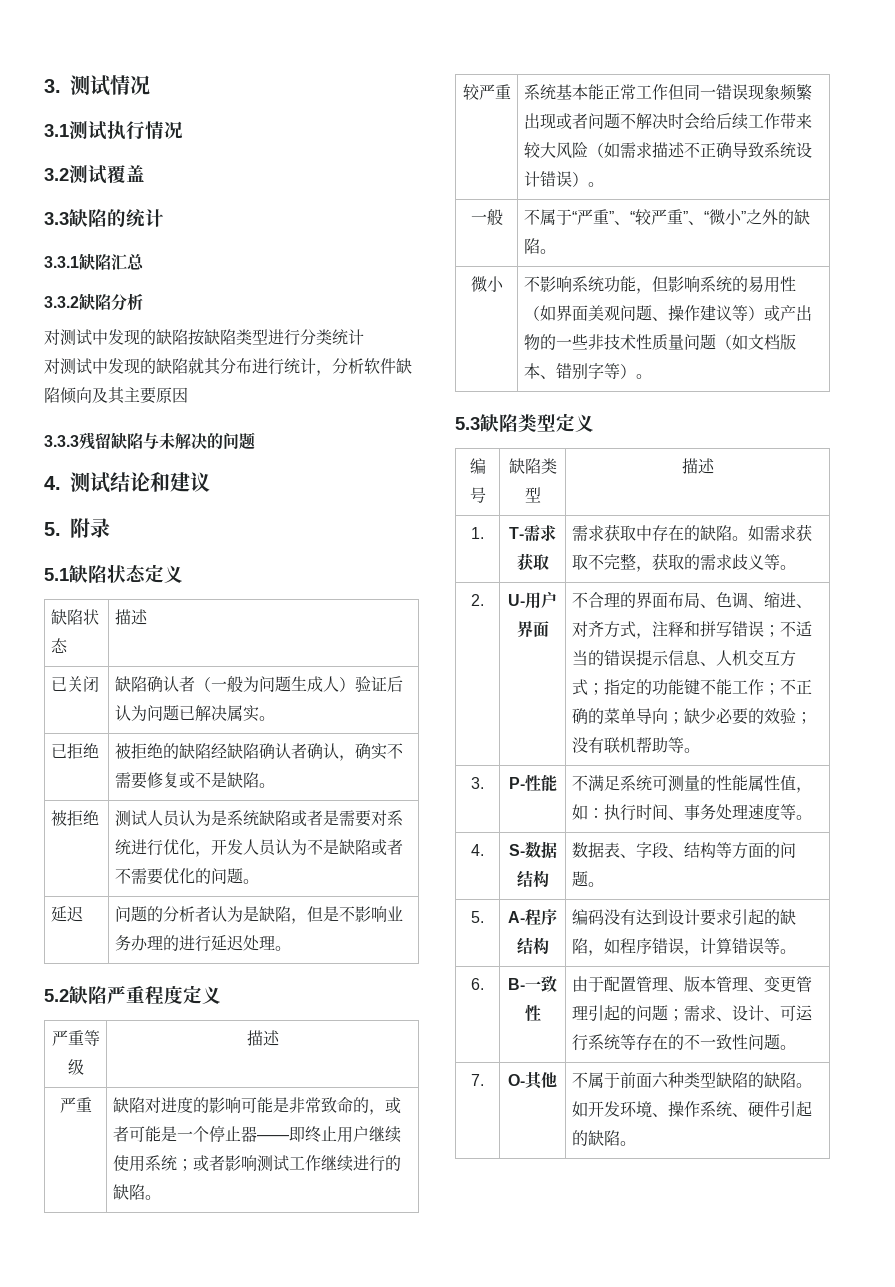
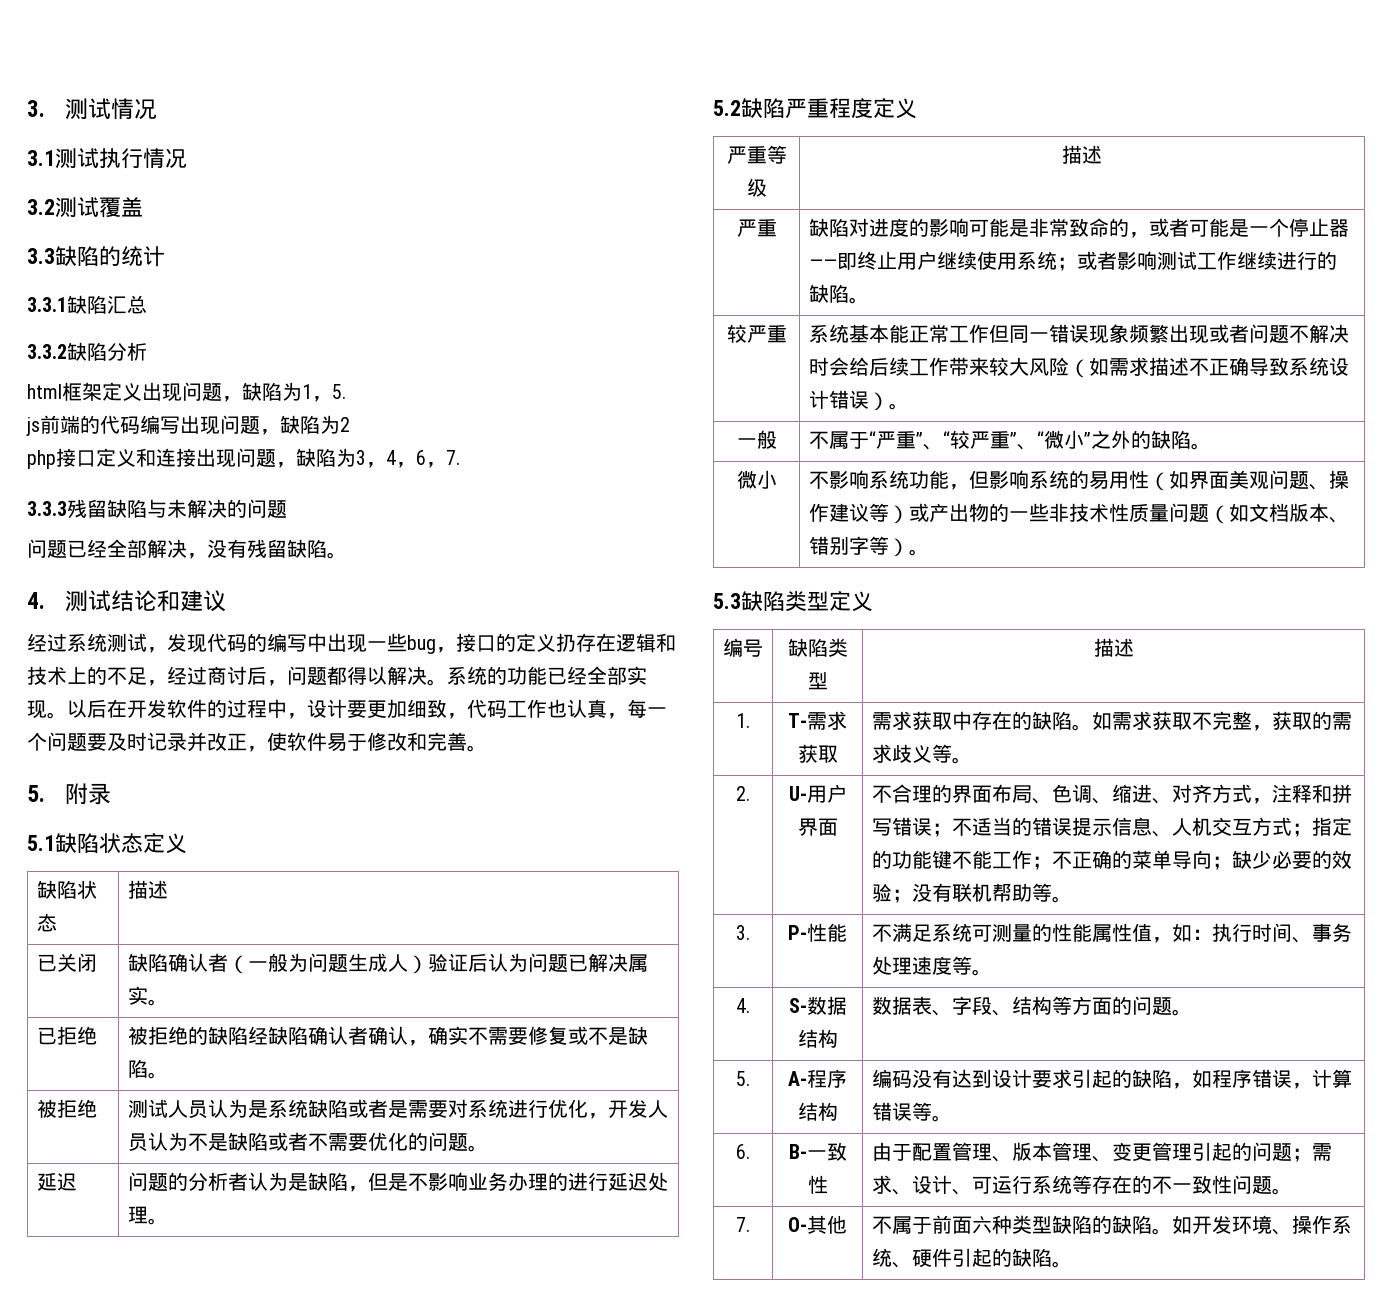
[44,329,364,346] [44,358,412,376] [44,387,188,404] 对测试中发现的缺陷按缺陷类型进行分类统计 // 对测试中发现的缺陷就其分布进行统计，分析软件缺陷倾向及其主要原因 -> [27,382,346,402] [26,415,350,436] [27,448,460,469] html框架定义出现问题，缺陷为1，5. // js前端的代码编写出现问题，缺陷为2 // php接口定义和连接出现问题，缺陷为3，4，6，7.
(255, 440) none -> [27,539,347,559] // 问题已经全部解决，没有残留缺陷。
(211, 482) none -> [27,633,676,654] [27,666,647,686] [27,699,667,719] [27,732,487,752] // 经过系统测试，发现代码的编写中出现一些bug，接口的定义扔存在逻辑和技术上的不足，经过商讨后，问题都得以解决。系统的功能已经全部实现。以后在开发软件的过程中，设计要更加细致，代码工作也认真，每一个问题要及时记录并改正，使软件易于修改和完善。

